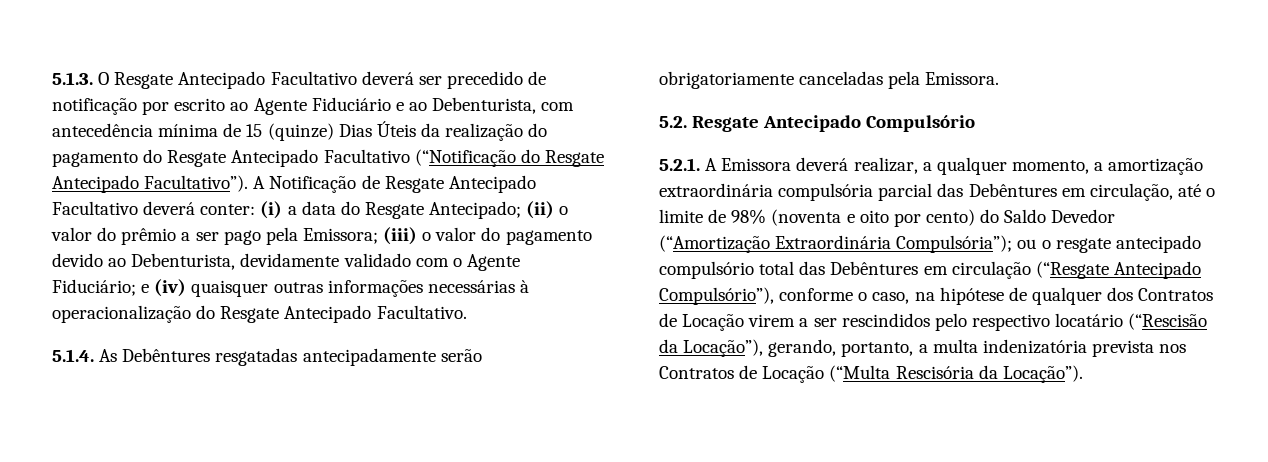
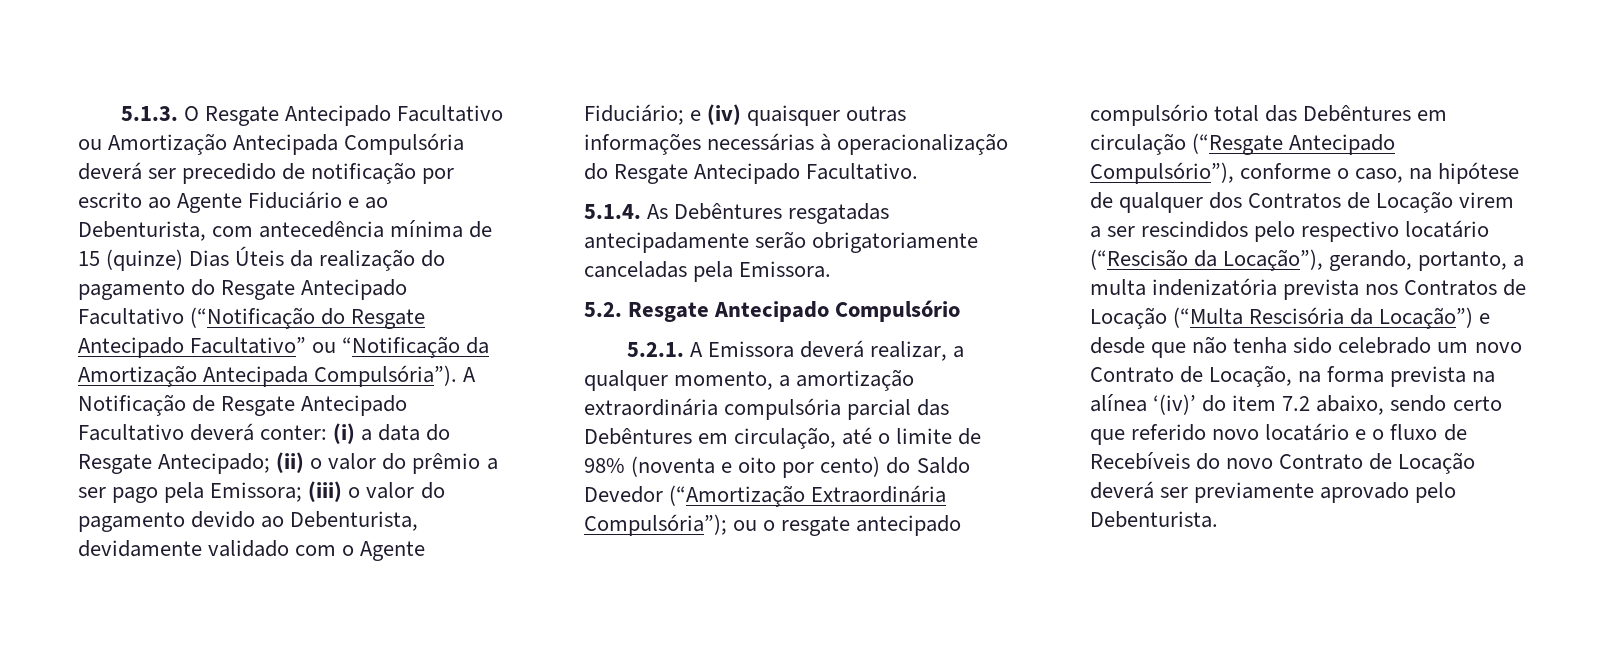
(357, 78) none -> [78,133,465,155] ou Amortização Antecipada Compulsória
[144,175,249,192] Facultativo”). -> [190,336,490,358] [78,365,458,387] Facultativo” ou “Notificação da Amortização Antecipada Compulsória”).
[1002,365,1083,383] Locação”). -> [1379,307,1491,329] [1090,336,1522,358] [1090,365,1496,387] [1090,394,1502,415] [1090,423,1467,445] [1090,452,1476,474] [1090,481,1457,503] [1090,511,1218,528] Locação”) e desde que não tenha sido celebrado um novo Contrato de Locação, na forma prevista na alínea ‘(iv)’ do item 7.2 abaixo, sendo certo que referido novo locatário e o fluxo de Recebíveis do novo Contrato de Locação deverá ser previamente aprovado pelo Debenturista.

